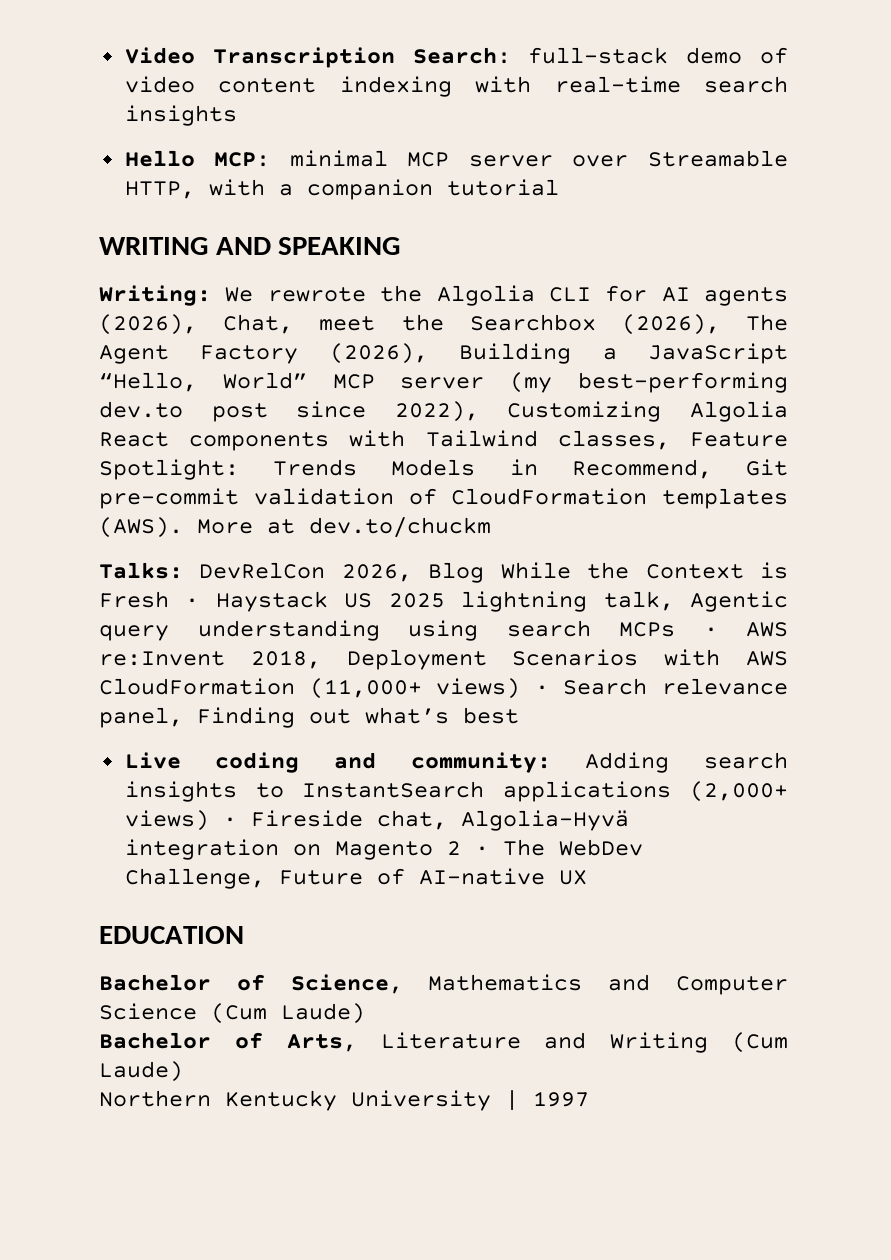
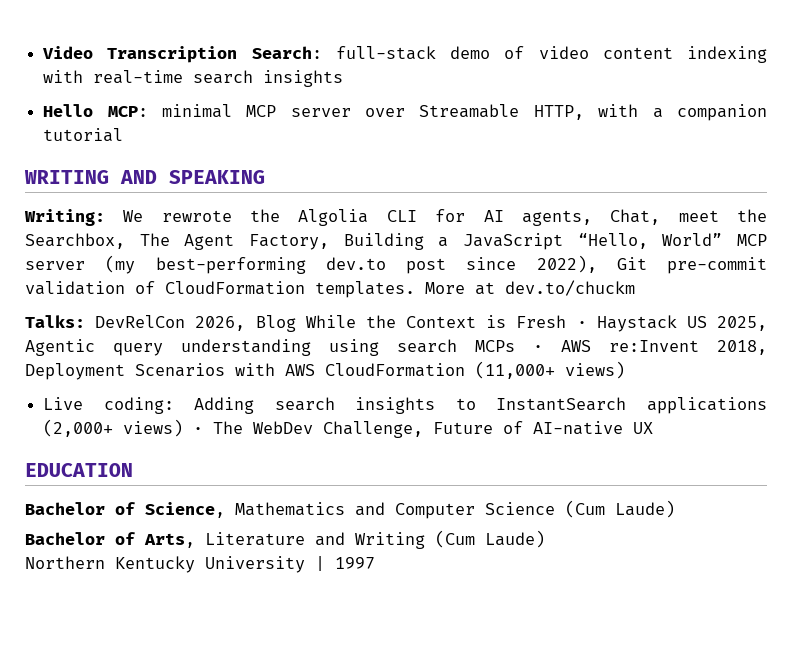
[704,287,788,306] [99,314,197,335] agents (2026), -> [521,210,592,226] agents,
[469,314,788,335] [99,343,428,364] Searchbox (2026), The Agent Factory (2026), -> [25,233,329,250] Searchbox, The Agent Factory,
[507,401,789,422] [99,430,788,451] [99,459,712,480] Customizing Algolia React components with Tailwind classes, Feature Spotlight: Trends Models in Recommend, -> (597, 264) none
[662,488,788,509] [99,517,183,538] templates (AWS). -> [315,281,415,298] templates.
[388,591,674,612] 2025 lightning talk, -> [717,316,767,331] 2025,
[534,678,789,695] [99,707,519,728] [124,752,551,773] · Search relevance panel, Finding out what’s best // Live coding and community: -> [43,397,174,414] // Live coding:
[250,810,629,831] [124,839,489,860] Fireside chat, Algolia-Hyvä integration on Magento 2 · -> (204, 430) none

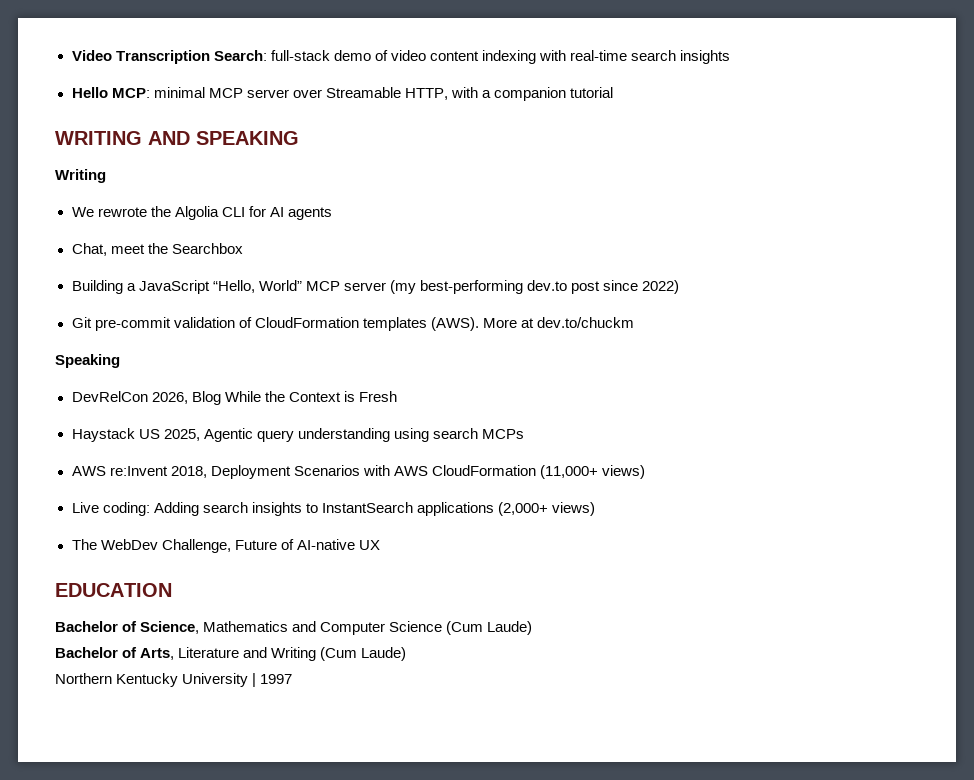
[24,209,105,226] Writing: -> [55,169,106,183] Writing //
[521,210,592,226] agents, -> [287,207,332,220] agents //
[25,233,329,250] Searchbox, The Agent Factory, -> [171,243,243,254] Searchbox //
[536,255,597,273] 2022), -> [642,280,680,294] 2022) //
[315,281,415,298] templates. -> [362,317,479,331] templates (AWS).
[25,315,85,328] Talks: -> [55,354,120,368] Speaking //
[576,321,587,328] · -> (397, 396) //
[533,345,543,352] · -> (524, 434) //
[193,427,204,434] · -> (595, 509) //

